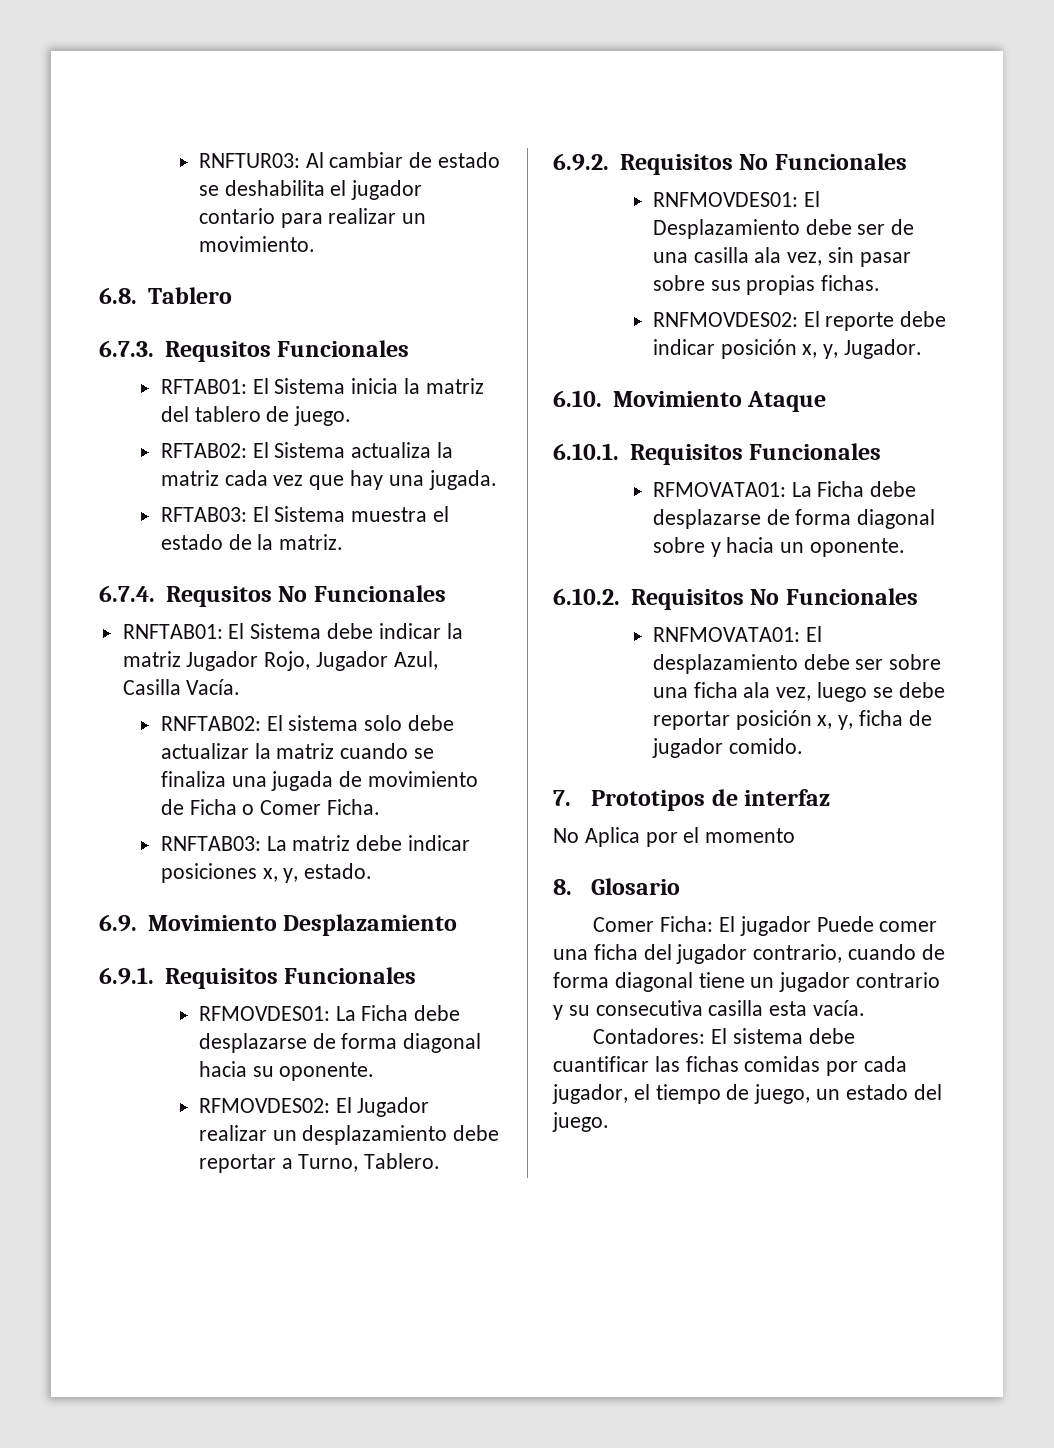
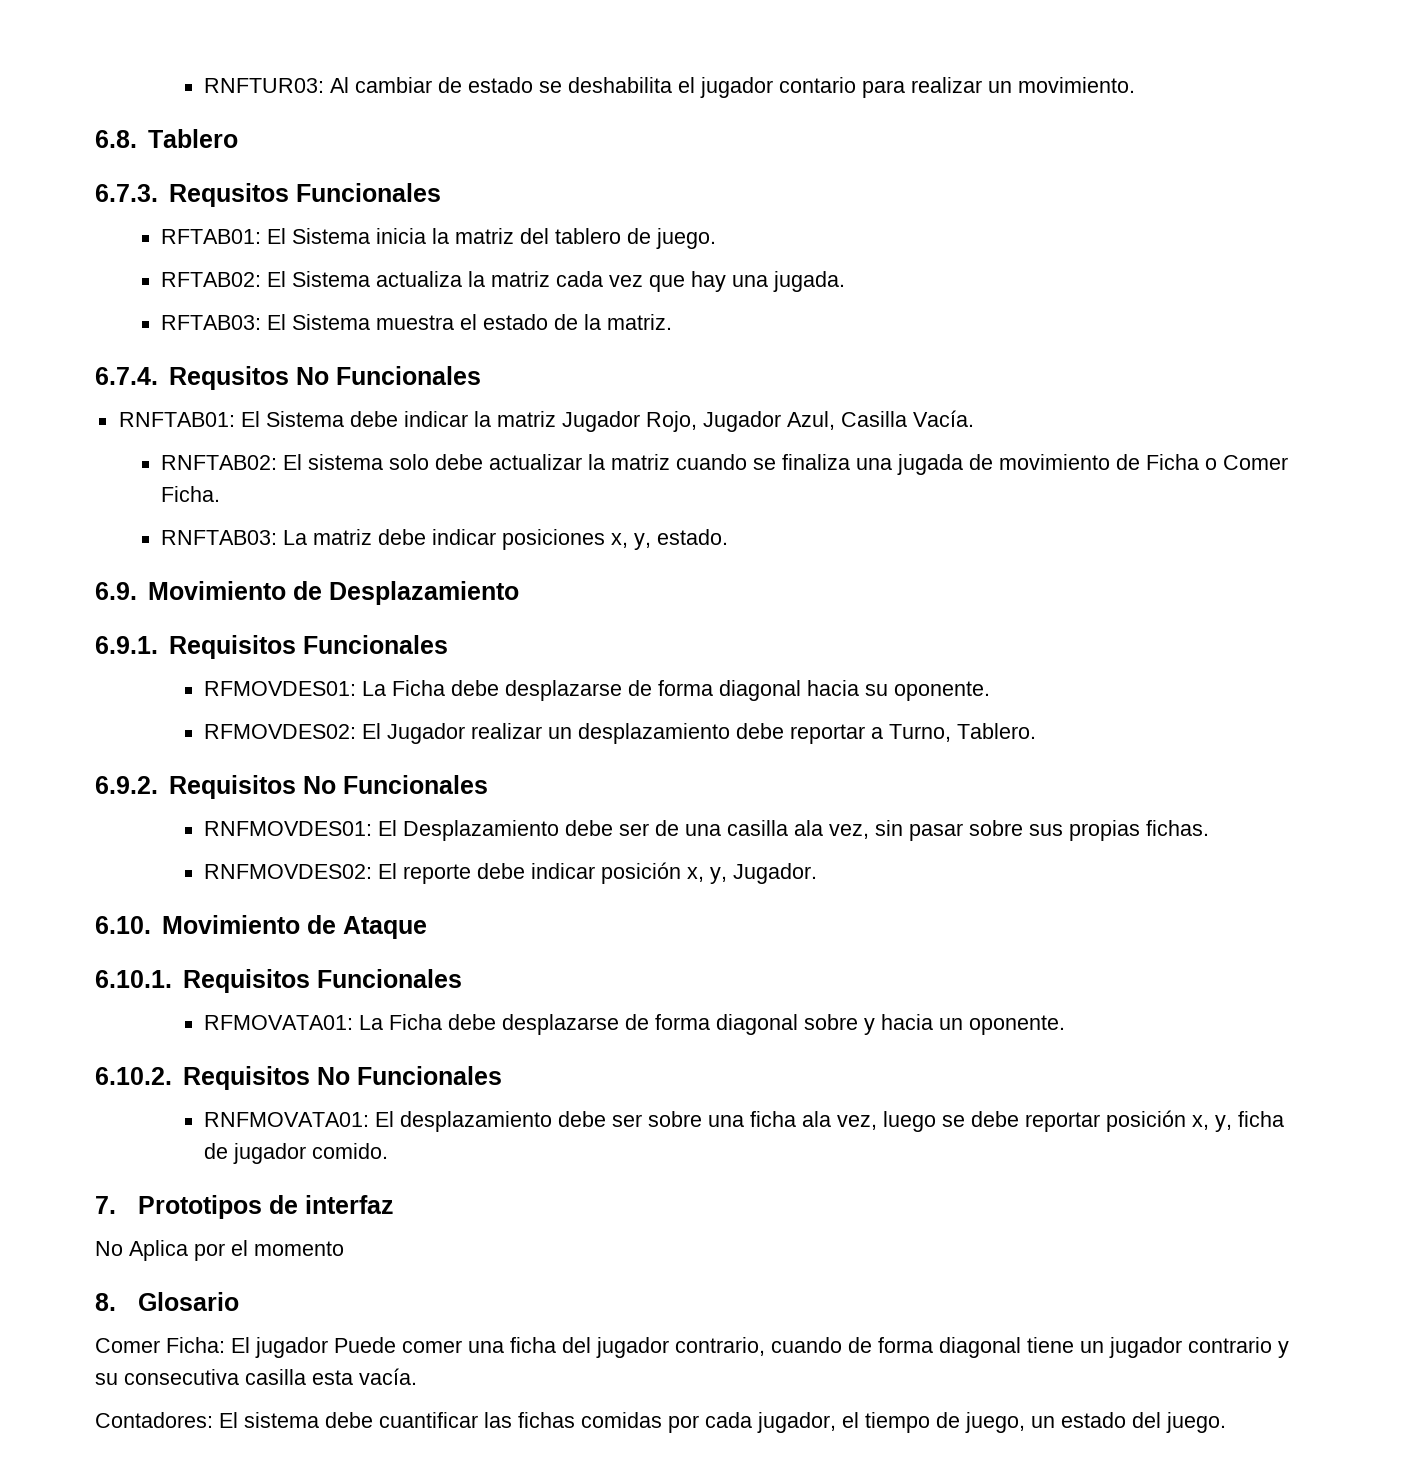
(277, 923) none -> [292,581,322,600] de
(742, 399) none -> [306,915,336,934] de

